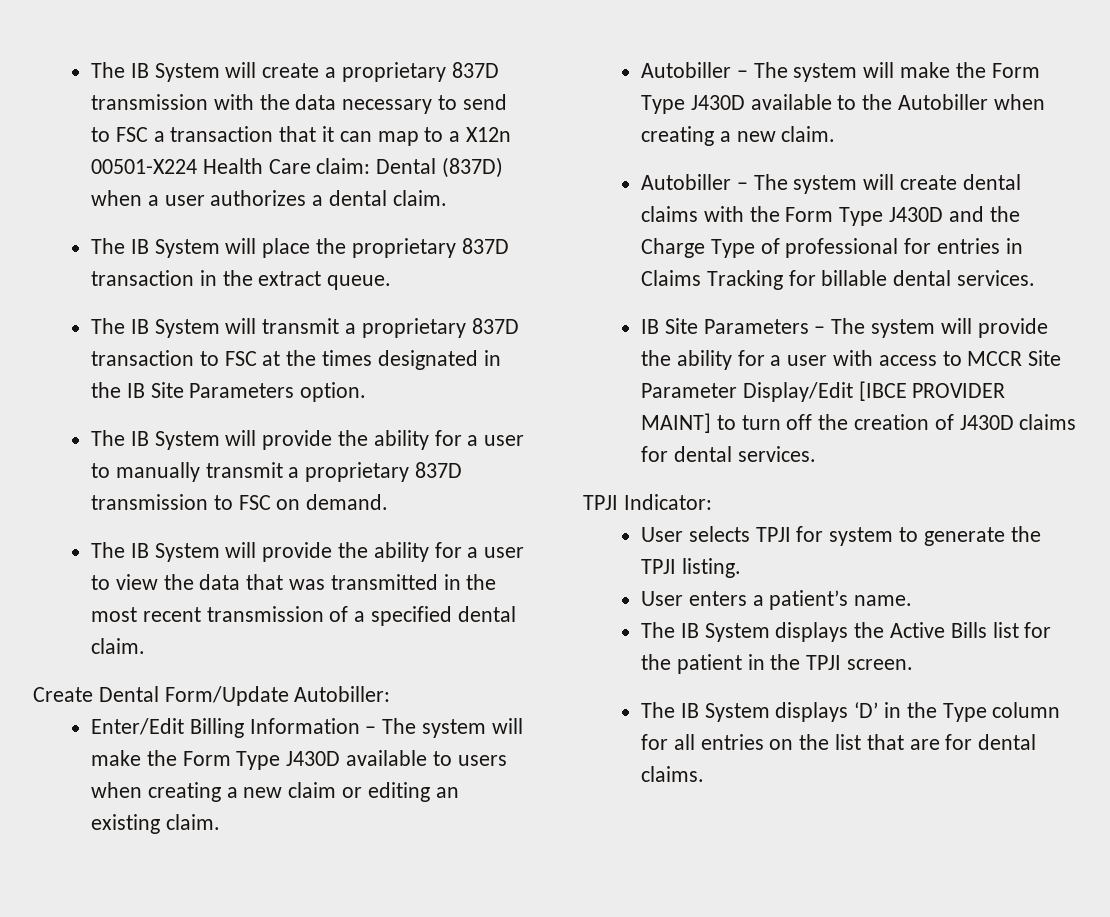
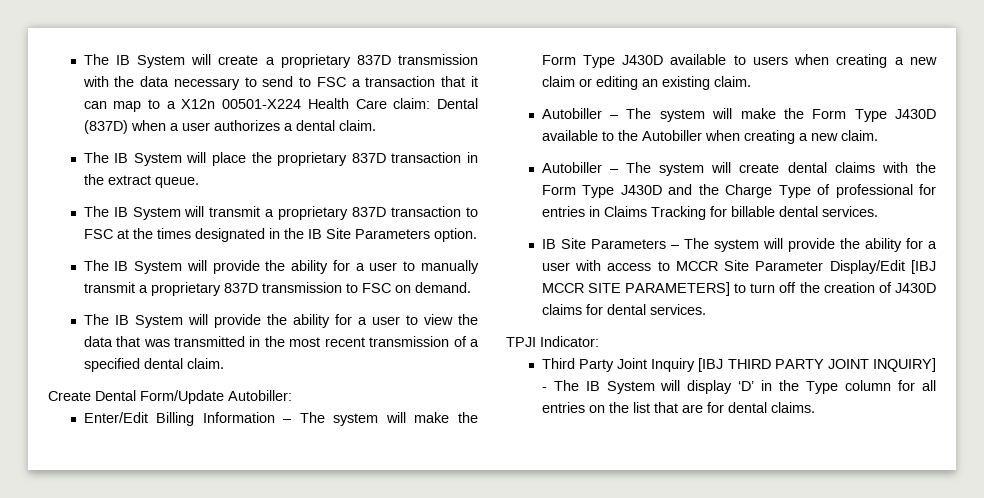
[858,381,1006,401] [640,413,711,433] [IBCE PROVIDER MAINT] -> [911,260,936,274] [541,282,730,296] [IBJ MCCR SITE PARAMETERS]
[640,526,1041,546] [640,558,741,578] [640,590,913,610] [640,622,1052,642] [640,654,913,674] [640,702,849,722] User selects TPJI for system to generate the TPJI listing. // User enters a patient’s name. // The IB System displays the Active Bills list for the patient in the TPJI screen. // The IB System displays -> [541,358,936,372] [541,380,733,394] Third Party Joint Inquiry [IBJ THIRD PARTY JOINT INQUIRY] - The IB System will display

